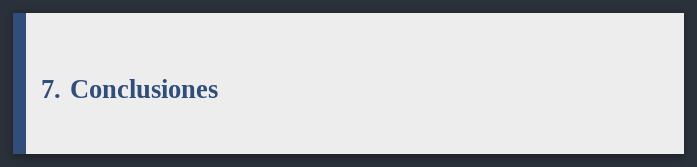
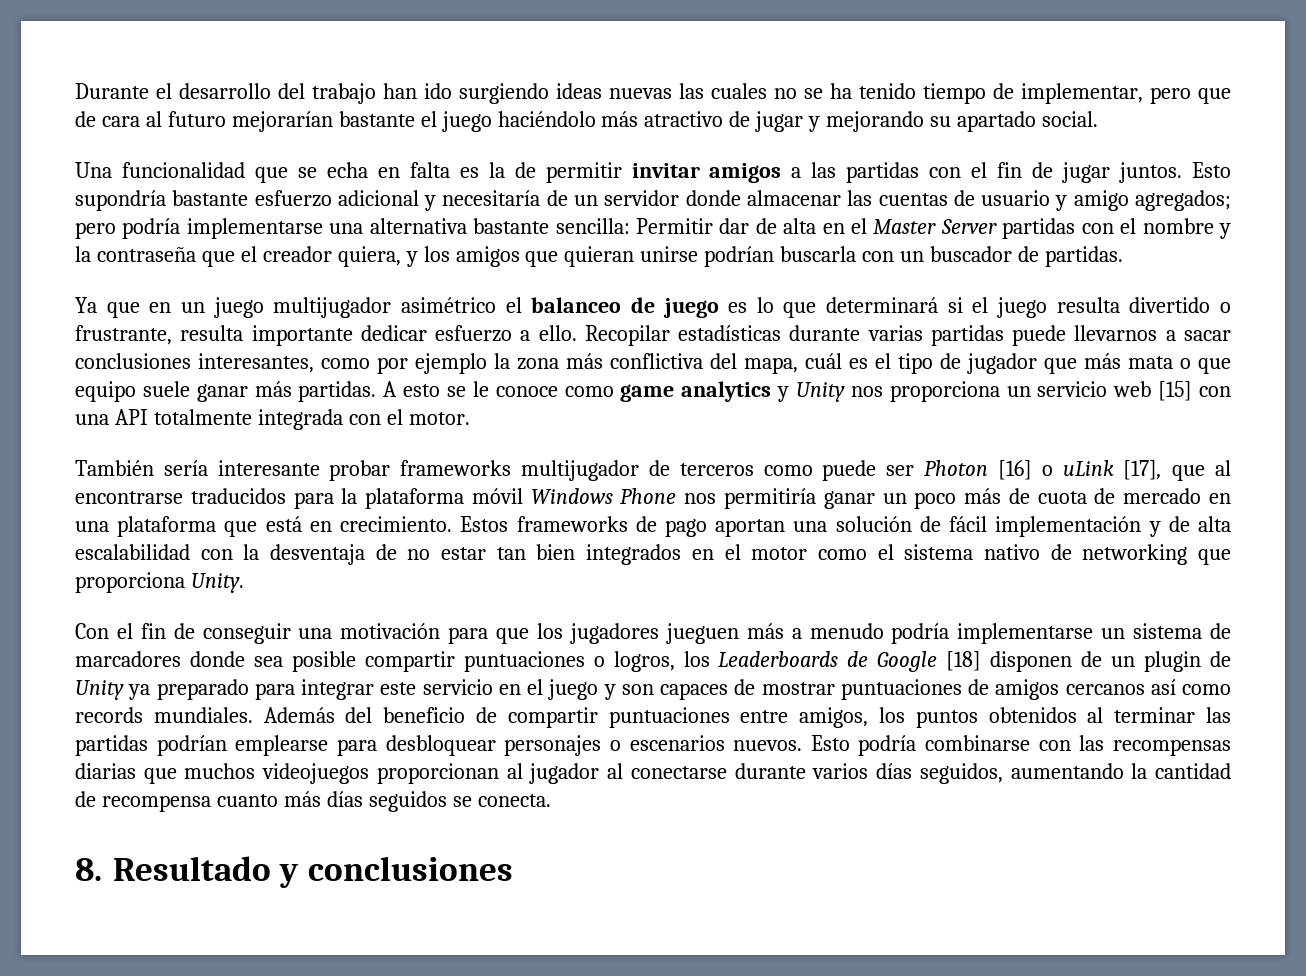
[41,79,218,98] 7. Conclusiones -> [75,83,1231,104] [75,111,1098,132] [75,162,1232,183] [75,190,1231,211] [75,218,1232,239] [75,246,1123,267] [75,297,1231,318] [75,325,1231,346] [75,353,1231,374] [75,381,1232,402] [75,409,470,430] [75,460,1232,481] [75,488,1232,509] [75,516,1231,537] [75,544,1232,565] [75,572,244,593] [75,623,1232,644] [75,651,1232,672] [75,679,1231,700] [75,707,1231,728] [75,735,1231,756] [75,763,1232,784] [75,791,551,812] [75,856,513,888] Durante el desarrollo del trabajo han ido surgiendo ideas nuevas las cuales no se ha tenido tiempo de implementar, pero que de cara al futuro mejorarían bastante el juego haciéndolo más atractivo de jugar y mejorando su apartado social. // Una funcionalidad que se echa en falta es la de permitir invitar amigos a las partidas con el fin de jugar juntos. Esto supondría bastante esfuerzo adicional y necesitaría de un servidor donde almacenar las cuentas de usuario y amigo agregados; pero podría implementarse una alternativa bastante sencilla: Permitir dar de alta en el Master Server partidas con el nombre y la contraseña que el creador quiera, y los amigos que quieran unirse podrían buscarla con un buscador de partidas. // Ya que en un juego multijugador asimétrico el balanceo de juego es lo que determinará si el juego resulta divertido o frustrante, resulta importante dedicar esfuerzo a ello. Recopilar estadísticas durante varias partidas puede llevarnos a sacar conclusiones interesantes, como por ejemplo la zona más conflictiva del mapa, cuál es el tipo de jugador que más mata o que equipo suele ganar más partidas. A esto se le conoce como game analytics y Unity nos proporciona un servicio web [15] con una API totalmente integrada con el motor. // También sería interesante probar frameworks multijugador de terceros como puede ser Photon [16] o uLink [17], que al encontrarse traducidos para la plataforma móvil Windows Phone nos permitiría ganar un poco más de cuota de mercado en una plataforma que está en crecimiento. Estos frameworks de pago aportan una solución de fácil implementación y de alta escalabilidad con la desventaja de no estar tan bien integrados en el motor como el sistema nativo de networking que proporciona Unity. // Con el fin de conseguir una motivación para que los jugadores jueguen más a menudo podría implementarse un sistema de marcadores donde sea posible compartir puntuaciones o logros, los Leaderboards de Google [18] disponen de un plugin de Unity ya preparado para integrar este servicio en el juego y son capaces de mostrar puntuaciones de amigos cercanos así como records mundiales. Además del beneficio de compartir puntuaciones entre amigos, los puntos obtenidos al terminar las partidas podrían emplearse para desbloquear personajes o escenarios nuevos. Esto podría combinarse con las recompensas diarias que muchos videojuegos proporcionan al jugador al conectarse durante varios días seguidos, aumentando la cantidad de recompensa cuanto más días seguidos se conecta. // 8. Resultado y conclusiones

